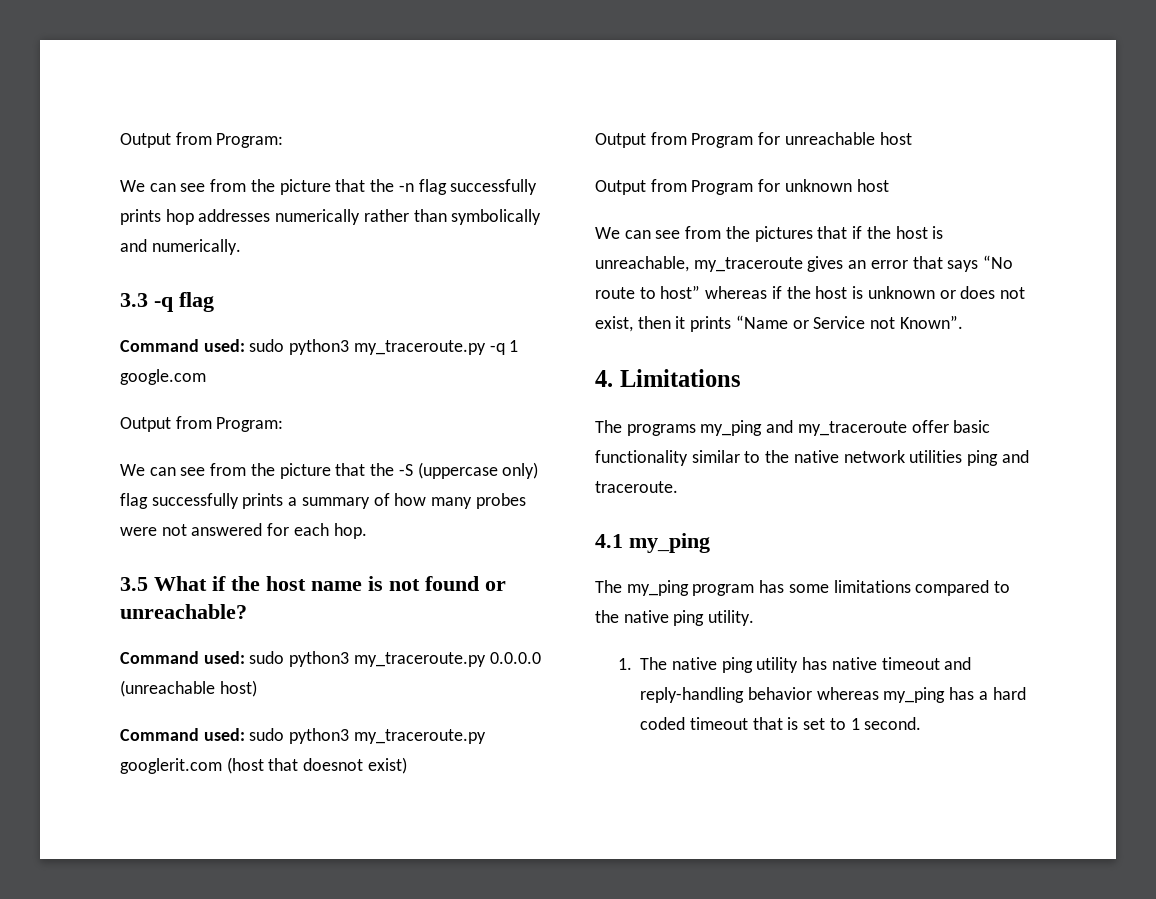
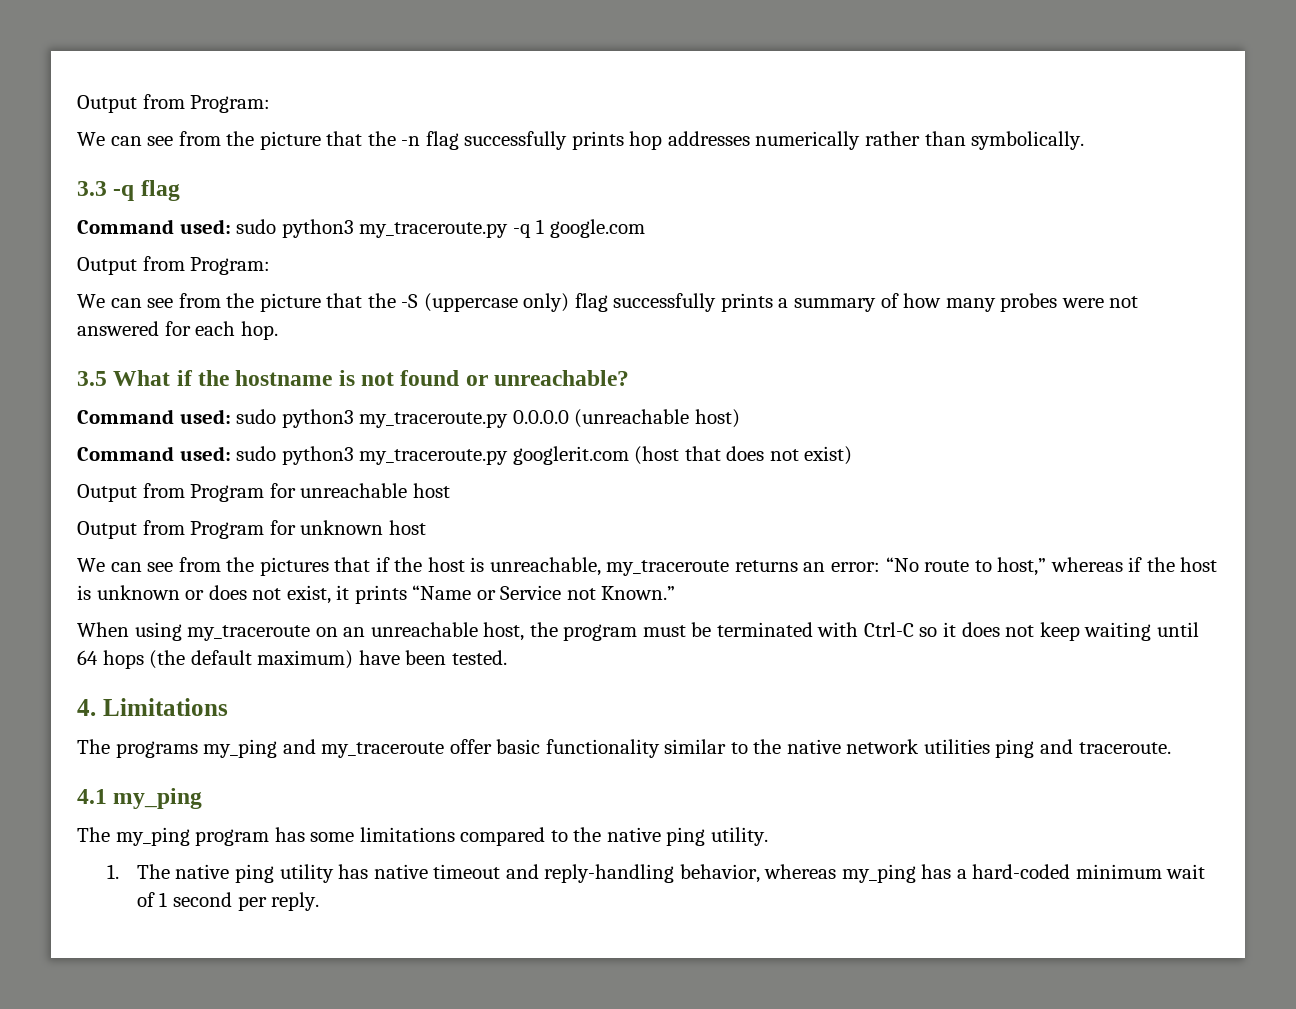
[451,209,542,225] [120,239,241,255] symbolically and numerically. -> [971,131,1085,150] symbolically.
[266,576,362,591] host name -> [235,370,333,386] hostname
[303,758,364,771] doesnot -> [726,446,799,461] does not
[807,256,979,272] gives an error that says -> [734,560,881,572] returns an error:
[660,285,701,299] host” -> [997,557,1047,576] host,”
[637,316,671,329] then -> (331, 594) none
[899,315,963,329] Known”. -> [601,586,676,600] [77,622,1199,641] [77,650,507,669] Known.” // When using my_traceroute on an unreachable host, the program must be terminated with Ctrl-C so it does not keep waiting until 64 hops (the default maximum) have been tested.
[747,687,812,700] behavior -> [679,864,760,883] behavior,
[992,687,1026,700] [640,717,922,730] hard coded timeout that is set to 1 second. -> [972,864,1206,879] [136,892,320,911] hard-coded minimum wait of 1 second per reply.

